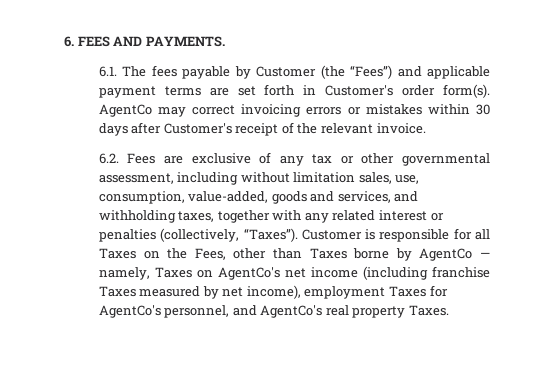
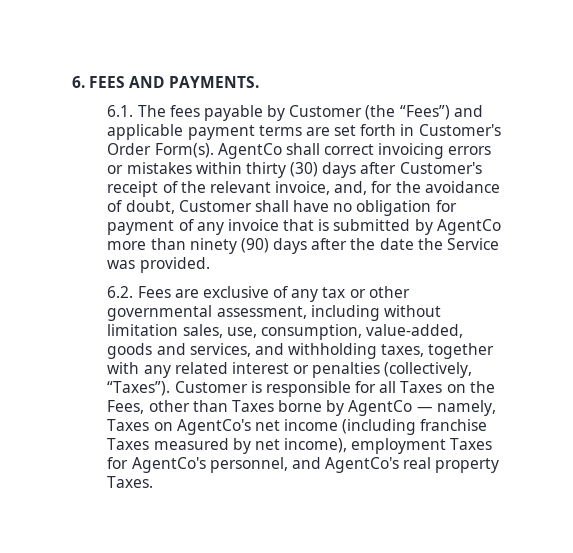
[402,84,491,98] [98,104,187,117] order form(s). AgentCo may -> [107,143,320,159] Order Form(s). AgentCo shall
[476,104,491,115] 30 -> [245,162,319,178] thirty (30)
[376,123,426,134] invoice. -> [275,181,500,195] [107,200,457,216] [107,219,501,235] [107,238,500,254] [107,257,210,273] invoice, and, for the avoidance of doubt, Customer shall have no obligation for payment of any invoice that is submitted by AgentCo more than ninety (90) days after the date the Service was provided.

